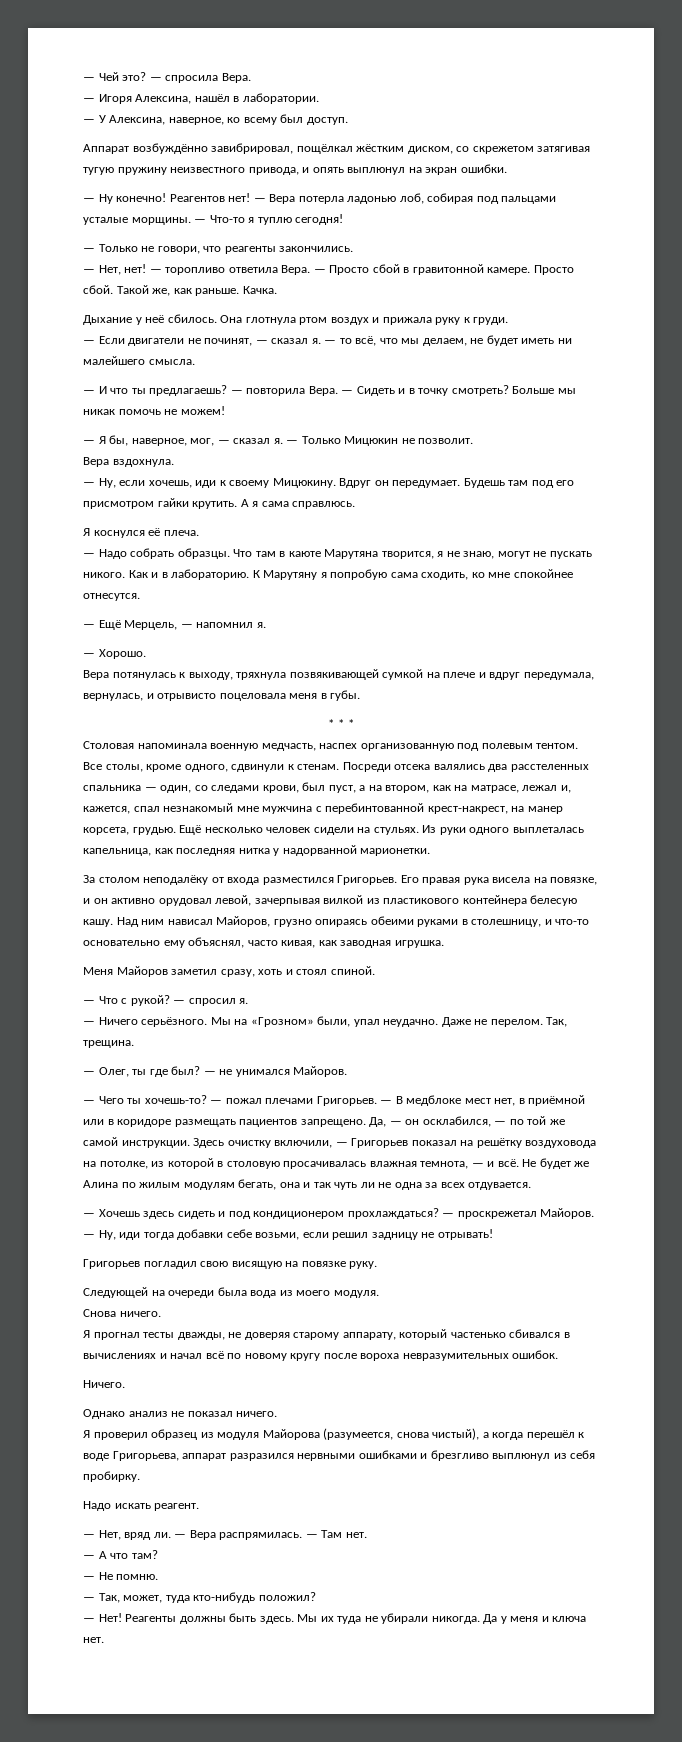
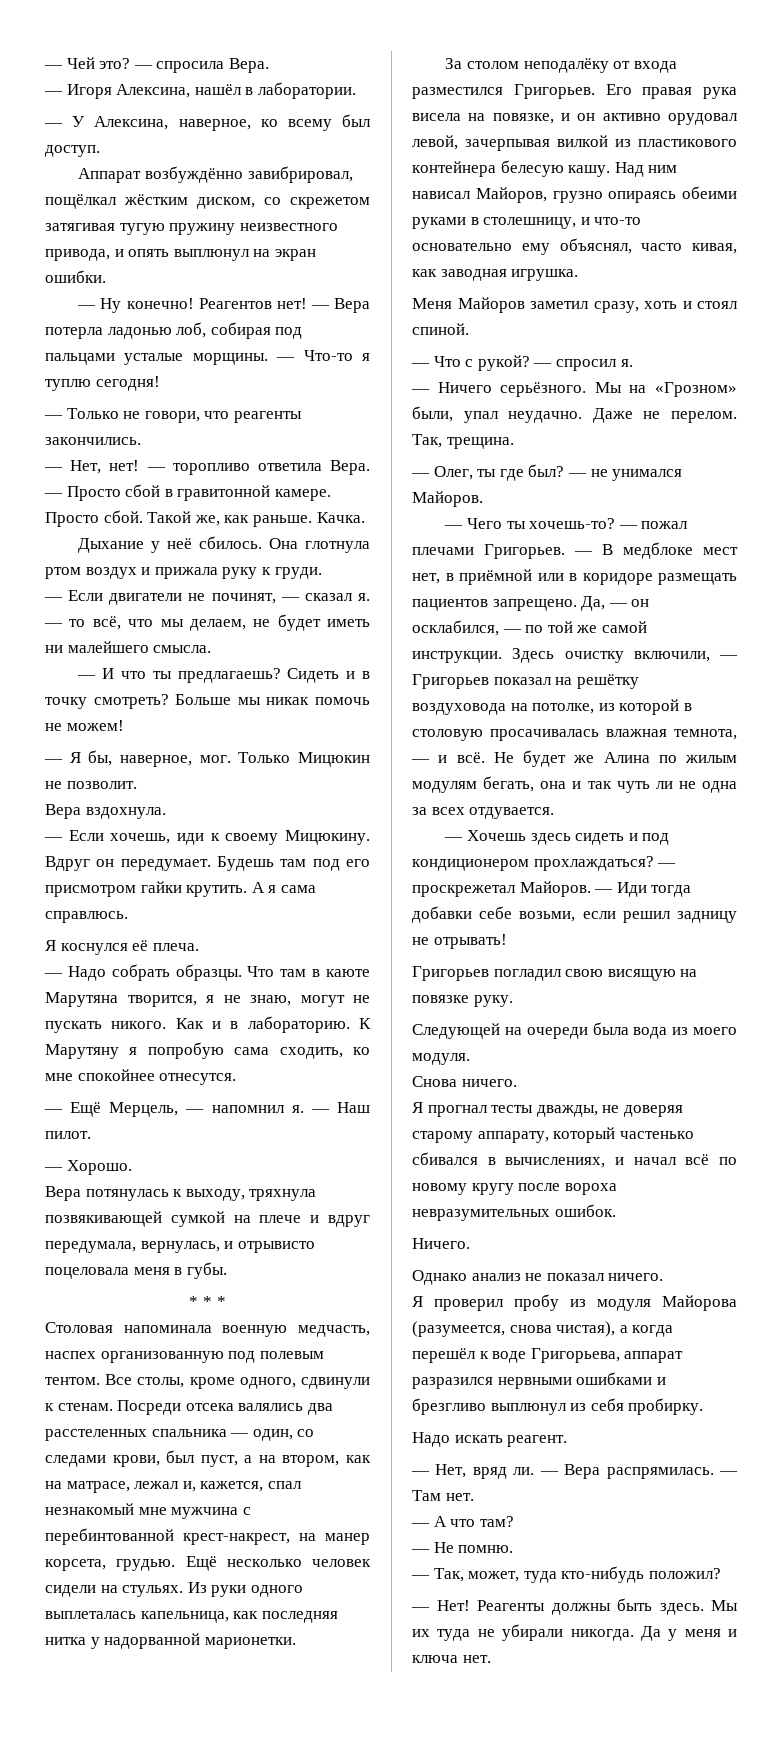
[230,386,354,396] — повторила Вера. — -> (281, 675) none
[190,438,299,446] мог, — сказал я. — -> [199,755,231,763] мог.
[98,478,146,488] Ну, если -> [68,830,104,841] Если
(266, 625) none -> [310,1102,370,1113] [45,1131,91,1139] — Наш пилот.
[98,1230,141,1240] Ну, иди -> [616,882,647,897] Иди
[83,1353,156,1359] вычислениях -> [505,1157,606,1168] вычислениях,
[151,1429,198,1440] образец -> [514,1294,559,1311] пробу
[432,1428,480,1440] чистый), -> [556,1321,616,1337] чистая),

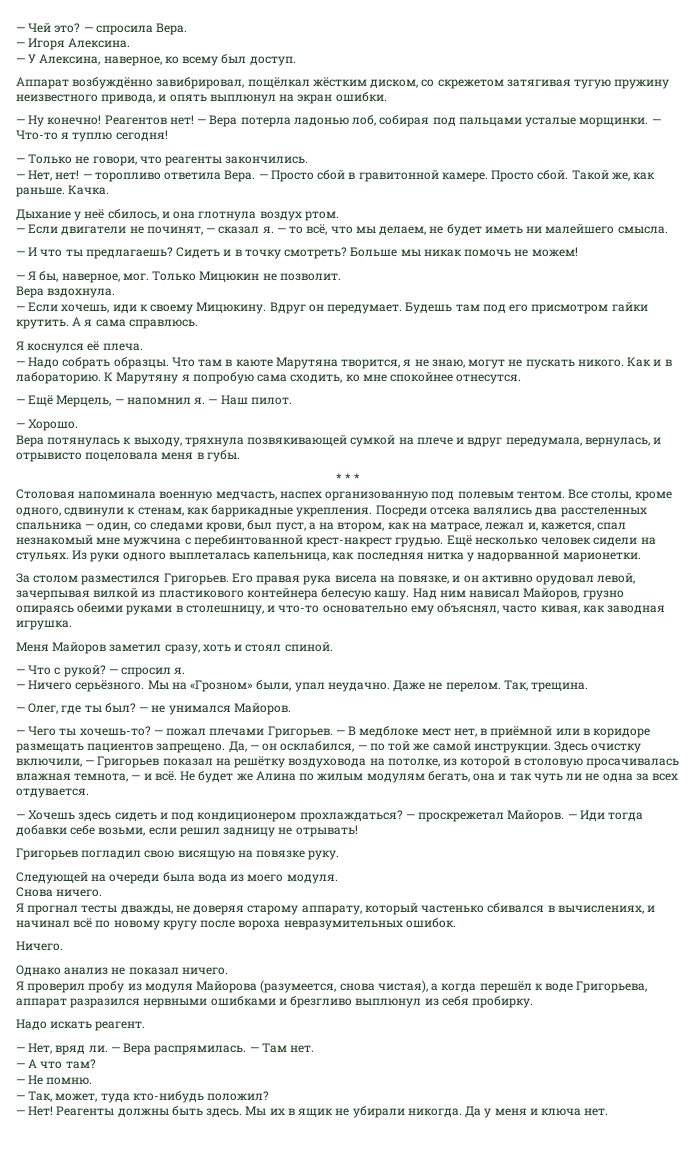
[116,82,356,99] Алексина, нашёл в лаборатории. -> [68,38,131,48] Алексина.
[192,353,268,365] морщины. -> [579,117,649,127] морщинки.
[199,536,370,553] [45,567,322,579] сбилось. Она глотнула ртом воздух и прижала руку к груди. -> [107,208,339,221] сбилось, и она глотнула воздух ртом.
[57,1403,113,1411] стенам. -> [137,504,373,517] стенам, как баррикадные укрепления.
[183,1533,370,1545] [45,1559,106,1571] крест-накрест, на манер корсета, -> [306,537,393,547] крест-накрест
[523,58,677,73] неподалёку от входа -> (79, 579) none
[477,469,524,481] ты где -> [61,705,102,714] где ты
[633,1157,677,1165] начал -> [16,920,70,928] начинал
[437,1629,471,1641] туда -> [287,1108,334,1117] в ящик

